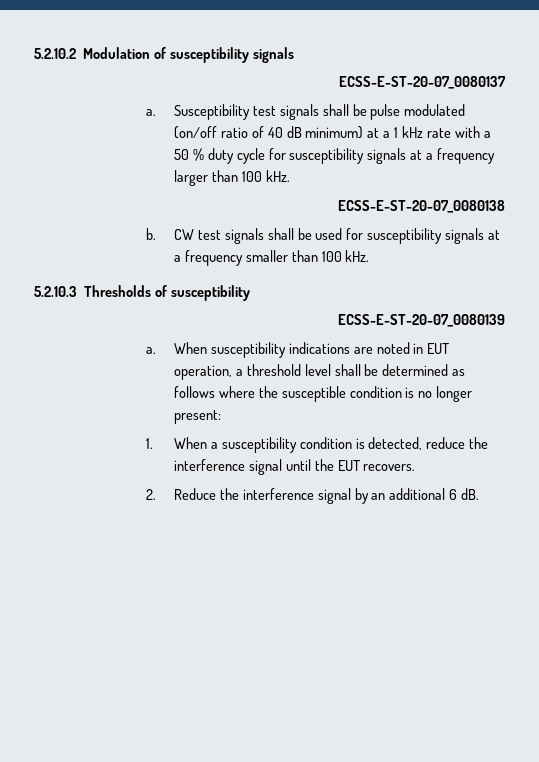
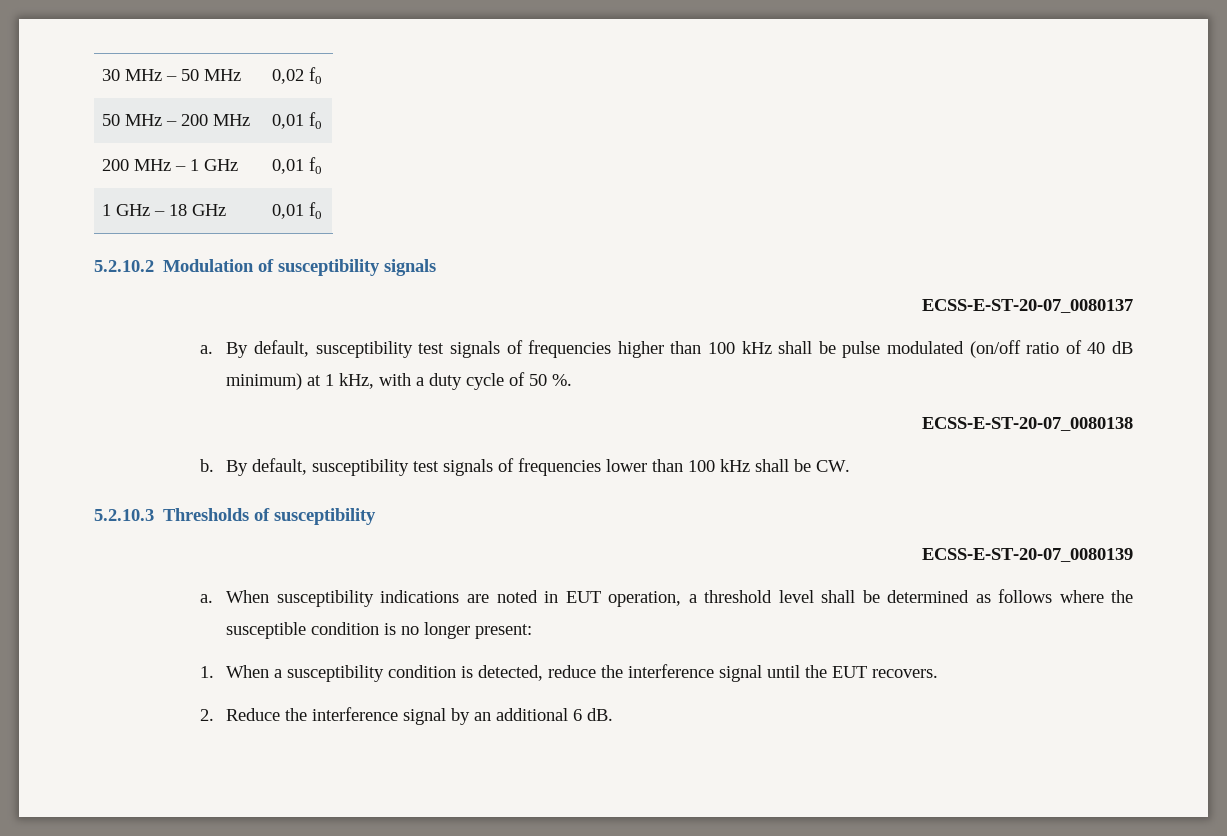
(34, 53) none -> [101,69,241,81] [271,67,322,84] [101,114,250,126] [271,112,322,129] [101,159,238,171] [271,157,322,174] [101,204,226,216] [271,202,322,219] 30 MHz – 50 MHz | 0,02 f0 // 50 MHz – 200 MHz | 0,01 f0 // 200 MHz – 1 GHz | 0,01 f0 // 1 GHz – 18 GHz | 0,01 f0 //
[173,104,319,120] Susceptibility test signals -> [226,340,772,358] By default, susceptibility test signals of frequencies higher than 100 kHz
[383,126,491,138] [173,148,496,164] [173,170,290,186] [338,200,505,213] [145,228,501,244] [173,250,370,266] a 1 kHz rate with a 50 % duty cycle for susceptibility signals at a frequency larger than 100 kHz. // ECSS-E-ST-20-07_0080138 // b. CW test signals shall be used for susceptibility signals at a frequency smaller than 100 kHz. -> [325,372,573,390] [922,417,1133,431] [199,458,851,476] 1 kHz, with a duty cycle of 50 %. // ECSS-E-ST-20-07_0080138 // b. By default, susceptibility test signals of frequencies lower than 100 kHz shall be CW.

